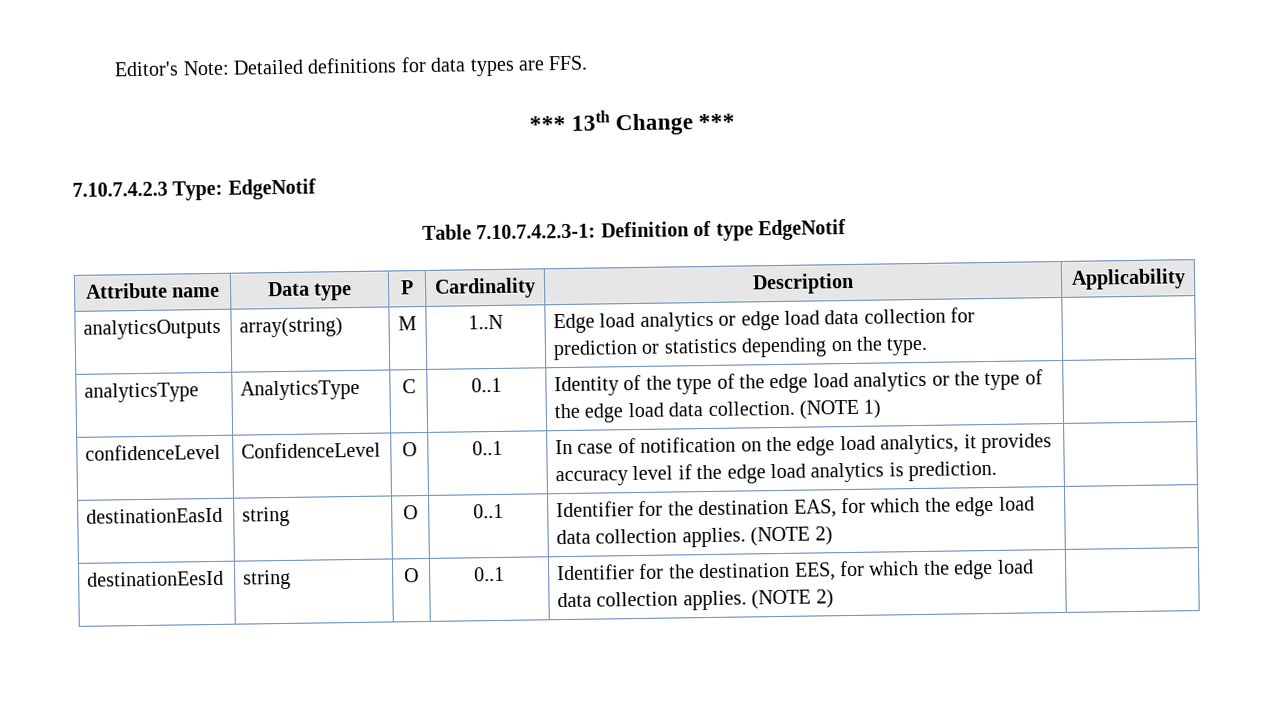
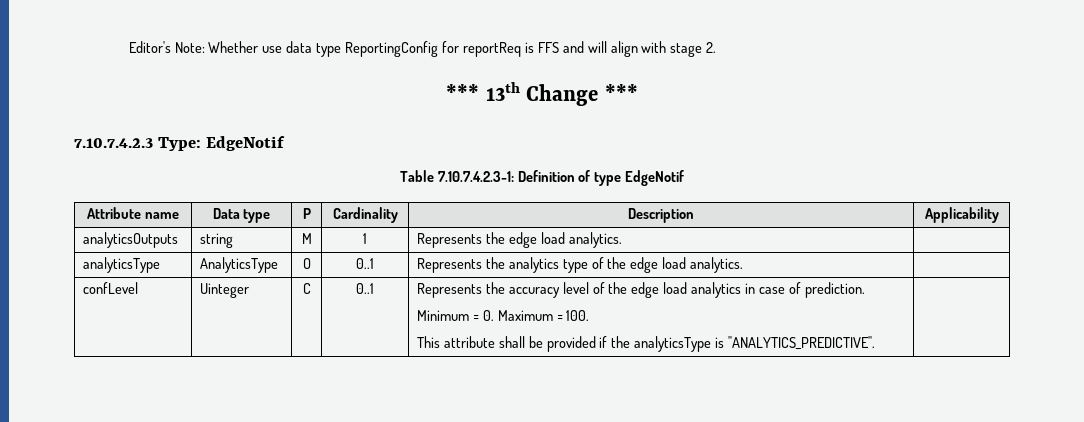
[232,55,589,77] Detailed definitions for data types are FFS. -> [208,41,717,57] Whether use data type ReportingConfig for reportReq is FFS and will align with stage 2.
[239,317,344,338] array(string) -> [199,233,233,248] string
[468,314,503,330] [553,307,976,334] [553,336,929,361] 1..N | Edge load analytics or edge load data collection for prediction or statistics depending on the type. -> [363,233,367,244] [416,232,622,248] 1 | Represents the edge load analytics.
[401,379,416,394] [471,377,502,393] [554,369,1043,397] [554,399,882,423] [85,443,222,461] [241,441,382,459] [402,442,417,457] [472,440,503,456] [555,433,1053,456] [555,460,998,487] [86,507,224,524] [242,506,291,527] [403,505,418,520] [473,503,504,519] [556,496,1035,518] [556,526,833,548] [87,570,225,587] [243,569,292,590] [404,568,419,583] [474,566,505,582] [557,559,1034,581] [557,589,834,611] C | 0..1 | Identity of the type of the edge load analytics or the type of the edge load data collection. (NOTE 1) | // confidenceLevel | ConfidenceLevel | O | 0..1 | In case of notification on the edge load analytics, it provides accuracy level if the edge load analytics is prediction. | // destinationEasId | string | O | 0..1 | Identifier for the destination EAS, for which the edge load data collection applies. (NOTE 2) | // destinationEesId | string | O | 0..1 | Identifier for the destination EES, for which the edge load data collection applies. (NOTE 2) -> [302,258,311,269] [356,258,374,269] [416,257,744,273] [82,282,138,294] [199,283,249,298] [302,283,311,294] [356,283,374,294] [416,282,865,298] [416,310,590,321] [416,336,876,352] O | 0..1 | Represents the analytics type of the edge load analytics. | // confLevel | Uinteger | C | 0..1 | Represents the accuracy level of the edge load analytics in case of prediction. // Minimum = 0. Maximum = 100. // This attribute shall be provided if the analyticsType is "ANALYTICS_PREDICTIVE".

